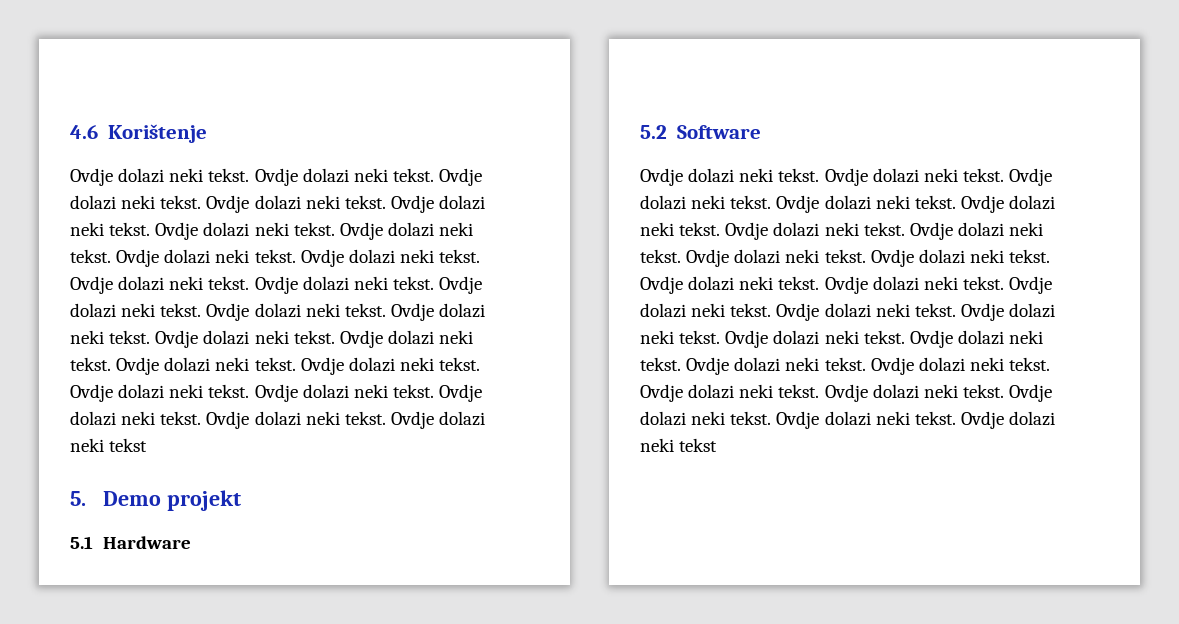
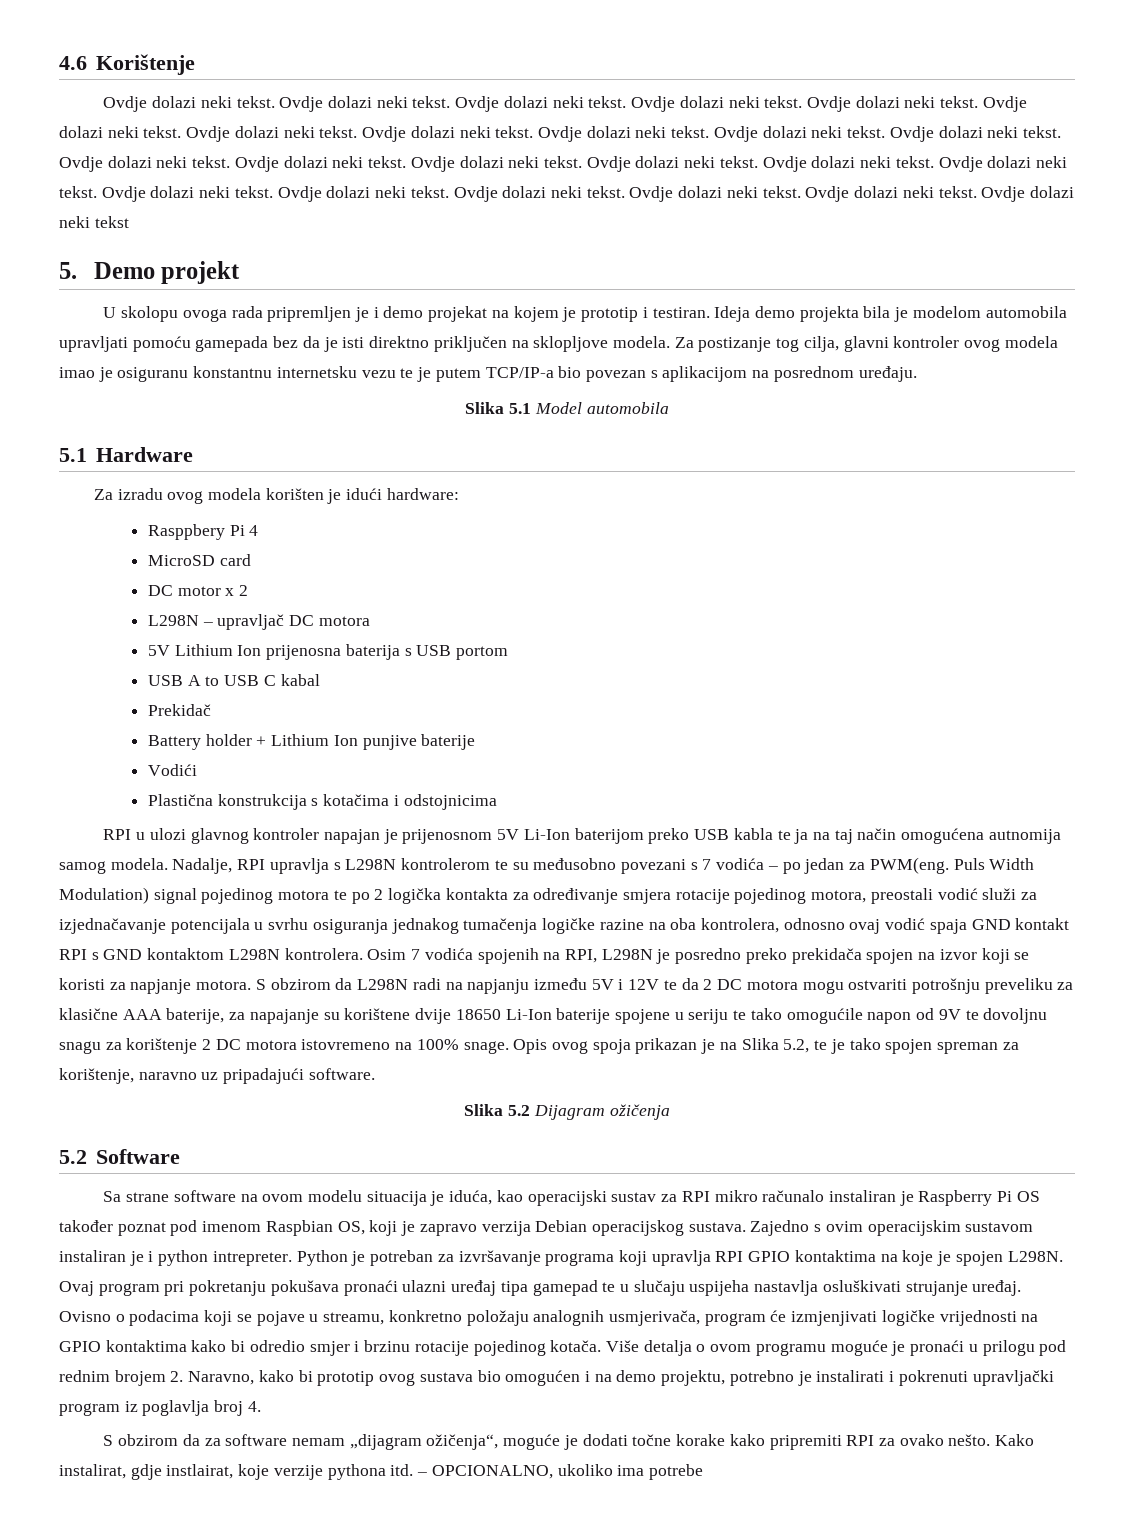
[70,536,191,549] [640,125,761,139] [640,168,1053,186] [640,195,1056,213] [640,222,1044,240] [640,249,1051,267] [640,276,1053,294] [640,303,1056,321] [640,330,1044,348] [640,357,1051,375] [640,384,1053,402] [640,411,1056,429] [640,438,718,452] 5.1 Hardware // 5.2 Software // Ovdje dolazi neki tekst. Ovdje dolazi neki tekst. Ovdje dolazi neki tekst. Ovdje dolazi neki tekst. Ovdje dolazi neki tekst. Ovdje dolazi neki tekst. Ovdje dolazi neki tekst. Ovdje dolazi neki tekst. Ovdje dolazi neki tekst. Ovdje dolazi neki tekst. Ovdje dolazi neki tekst. Ovdje dolazi neki tekst. Ovdje dolazi neki tekst. Ovdje dolazi neki tekst. Ovdje dolazi neki tekst. Ovdje dolazi neki tekst. Ovdje dolazi neki tekst. Ovdje dolazi neki tekst. Ovdje dolazi neki tekst. Ovdje dolazi neki tekst. Ovdje dolazi neki tekst. Ovdje dolazi neki tekst. Ovdje dolazi neki tekst -> [103,306,1067,322] [59,336,1058,352] [59,366,917,382] [465,402,669,414] [59,447,193,462] [93,488,459,504] [147,524,259,540] [147,554,251,566] [147,585,249,596] [147,614,370,630] [147,644,509,660] [147,674,320,686] [147,704,211,716] [147,734,476,750] [147,764,197,776] [147,794,497,810] [103,828,1061,844] [59,857,1035,874] [59,887,1038,904] [59,918,1070,934] [59,948,1030,964] [59,978,1074,994] [59,1008,1048,1024] [59,1038,1019,1054] [59,1068,375,1084] [464,1104,670,1120] [59,1149,180,1164] [103,1190,1040,1206] [59,1220,1034,1236] [59,1250,1063,1266] [59,1280,1022,1296] [59,1310,1039,1326] [59,1340,1067,1356] [59,1370,1054,1386] [59,1400,261,1416] [103,1434,1035,1450] [59,1464,703,1480] U skolopu ovoga rada pripremljen je i demo projekat na kojem je prototip i testiran. Ideja demo projekta bila je modelom automobila upravljati pomoću gamepada bez da je isti direktno priključen na sklopljove modela. Za postizanje tog cilja, glavni kontroler ovog modela imao je osiguranu konstantnu internetsku vezu te je putem TCP/IP-a bio povezan s aplikacijom na posrednom uređaju. // Slika 5.1 Model automobila // 5.1 Hardware // Za izradu ovog modela korišten je idući hardware: // Rasppbery Pi 4 // MicroSD card // DC motor x 2 // L298N – upravljač DC motora // 5V Lithium Ion prijenosna baterija s USB portom // USB A to USB C kabal // Prekidač // Battery holder + Lithium Ion punjive baterije // Vodići // Plastična konstrukcija s kotačima i odstojnicima // RPI u ulozi glavnog kontroler napajan je prijenosnom 5V Li-Ion baterijom preko USB kabla te ja na taj način omogućena autnomija samog modela. Nadalje, RPI upravlja s L298N kontrolerom te su međusobno povezani s 7 vodića – po jedan za PWM(eng. Puls Width Modulation) signal pojedinog motora te po 2 logička kontakta za određivanje smjera rotacije pojedinog motora, preostali vodić služi za izjednačavanje potencijala u svrhu osiguranja jednakog tumačenja logičke razine na oba kontrolera, odnosno ovaj vodić spaja GND kontakt RPI s GND kontaktom L298N kontrolera. Osim 7 vodića spojenih na RPI, L298N je posredno preko prekidača spojen na izvor koji se koristi za napjanje motora. S obzirom da L298N radi na napjanju između 5V i 12V te da 2 DC motora mogu ostvariti potrošnju preveliku za klasične AAA baterije, za napajanje su korištene dvije 18650 Li-Ion baterije spojene u seriju te tako omogućile napon od 9V te dovoljnu snagu za korištenje 2 DC motora istovremeno na 100% snage. Opis ovog spoja prikazan je na Slika 5.2, te je tako spojen spreman za korištenje, naravno uz pripadajući software. // Slika 5.2 Dijagram ožičenja // 5.2 Software // Sa strane software na ovom modelu situacija je iduća, kao operacijski sustav za RPI mikro računalo instaliran je Raspberry Pi OS također poznat pod imenom Raspbian OS, koji je zapravo verzija Debian operacijskog sustava. Zajedno s ovim operacijskim sustavom instaliran je i python intrepreter. Python je potreban za izvršavanje programa koji upravlja RPI GPIO kontaktima na koje je spojen L298N. Ovaj program pri pokretanju pokušava pronaći ulazni uređaj tipa gamepad te u slučaju uspijeha nastavlja osluškivati strujanje uređaj. Ovisno o podacima koji se pojave u streamu, konkretno položaju analognih usmjerivača, program će izmjenjivati logičke vrijednosti na GPIO kontaktima kako bi odredio smjer i brzinu rotacije pojedinog kotača. Više detalja o ovom programu moguće je pronaći u prilogu pod rednim brojem 2. Naravno, kako bi prototip ovog sustava bio omogućen i na demo projektu, potrebno je instalirati i pokrenuti upravljački program iz poglavlja broj 4. // S obzirom da za software nemam „dijagram ožičenja“, moguće je dodati točne korake kako pripremiti RPI za ovako nešto. Kako instalirat, gdje instlairat, koje verzije pythona itd. – OPCIONALNO, ukoliko ima potrebe

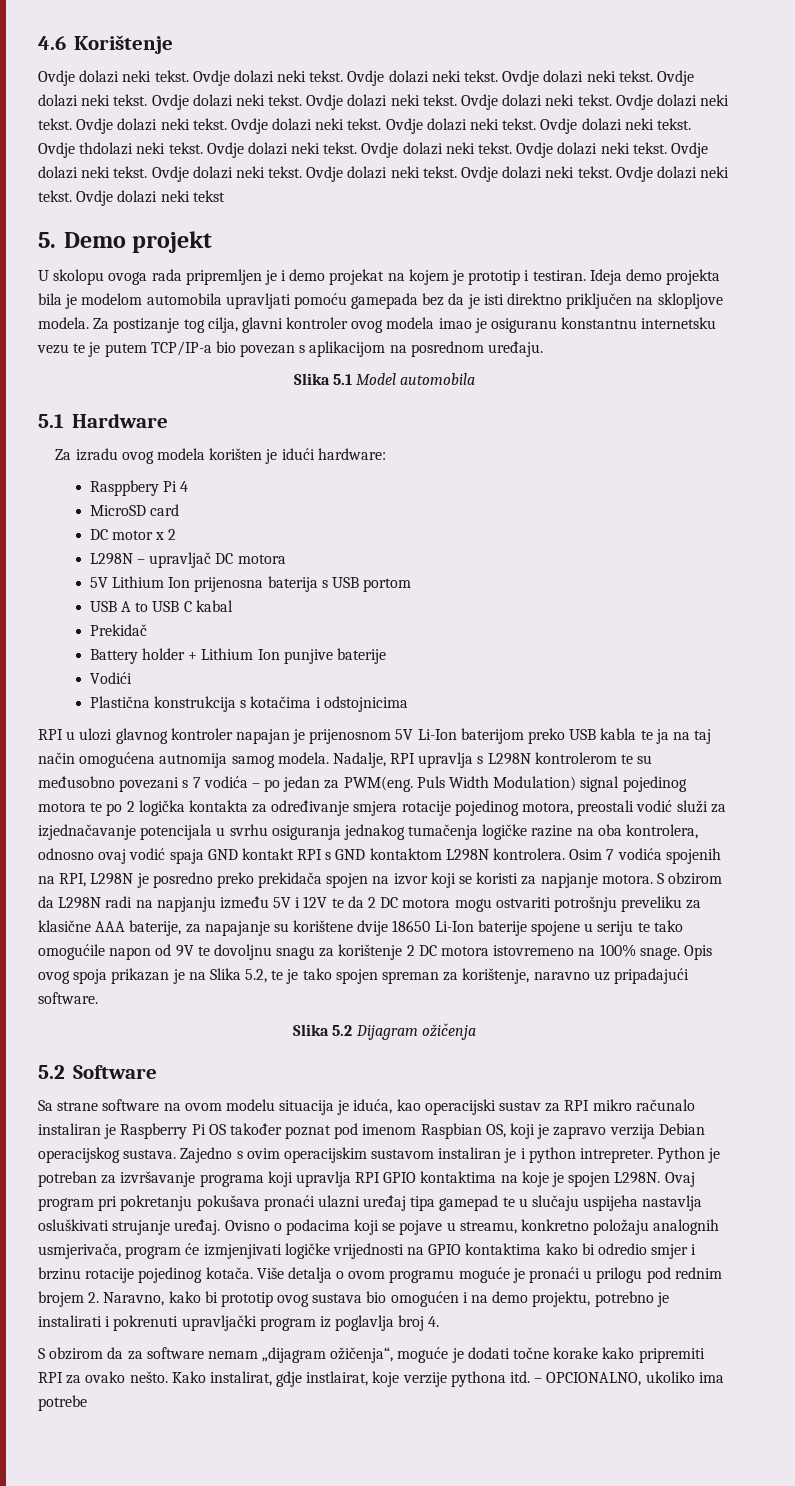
[459,156,504,168] dolazi -> [79,142,134,155] thdolazi

